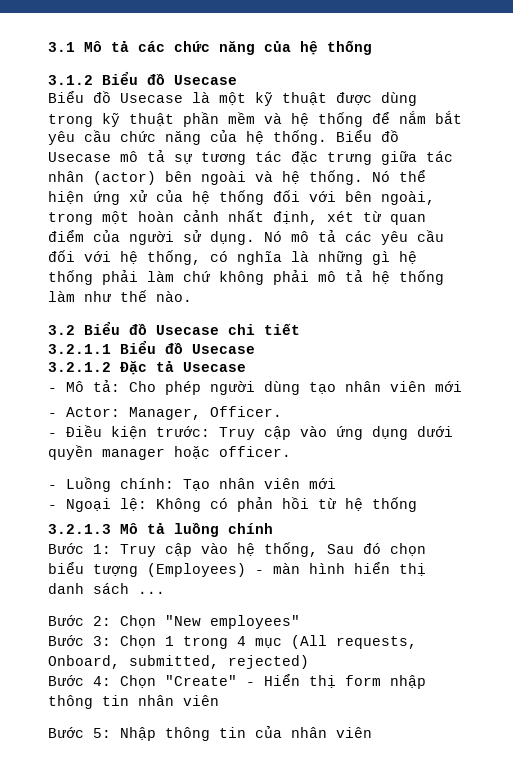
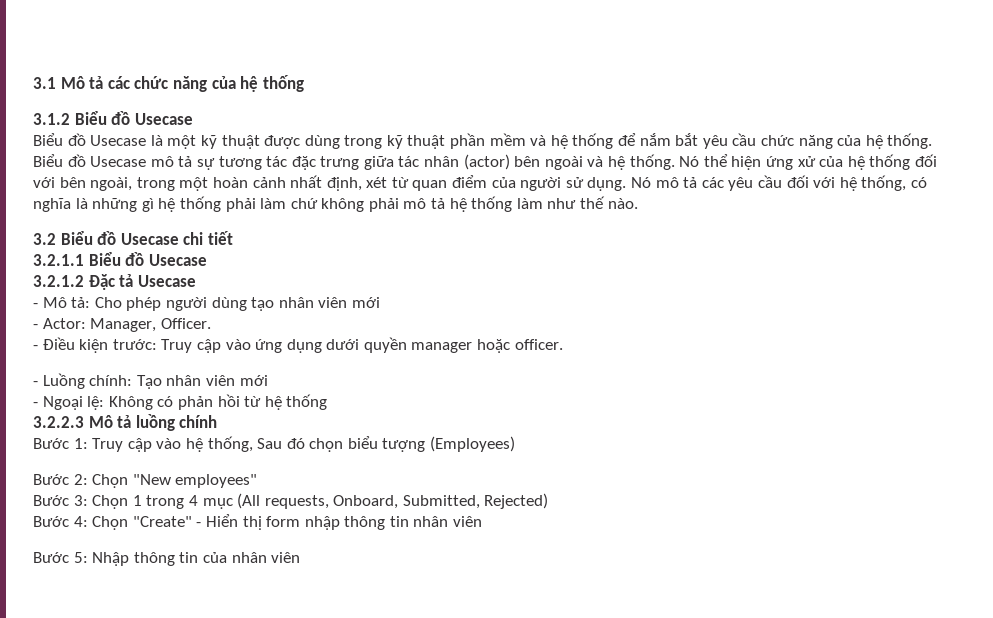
[48,524,111,534] 3.2.1.3 -> [33,416,84,428] 3.2.2.3
[255,562,426,576] [48,583,165,594] - màn hình hiển thị danh sách ... -> (516, 444) none
[129,655,309,669] submitted, rejected) -> [402,493,549,509] Submitted, Rejected)

